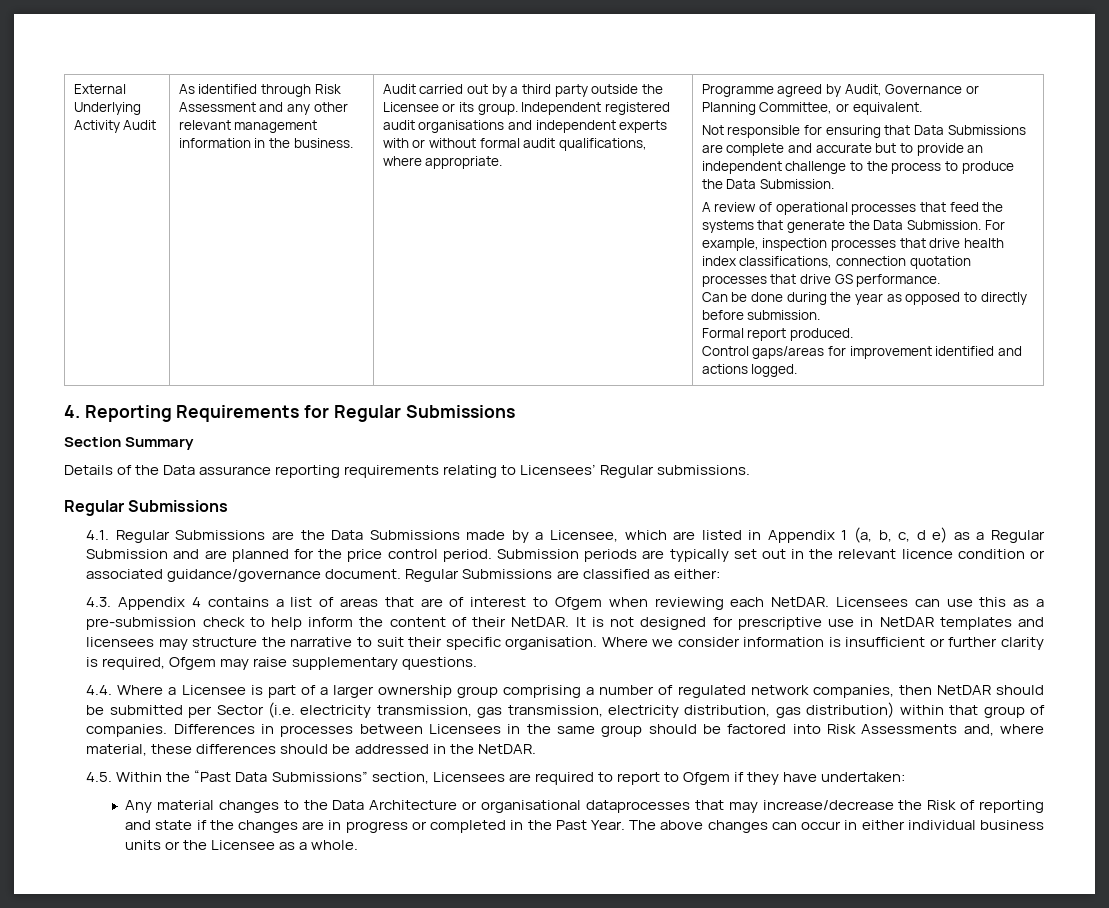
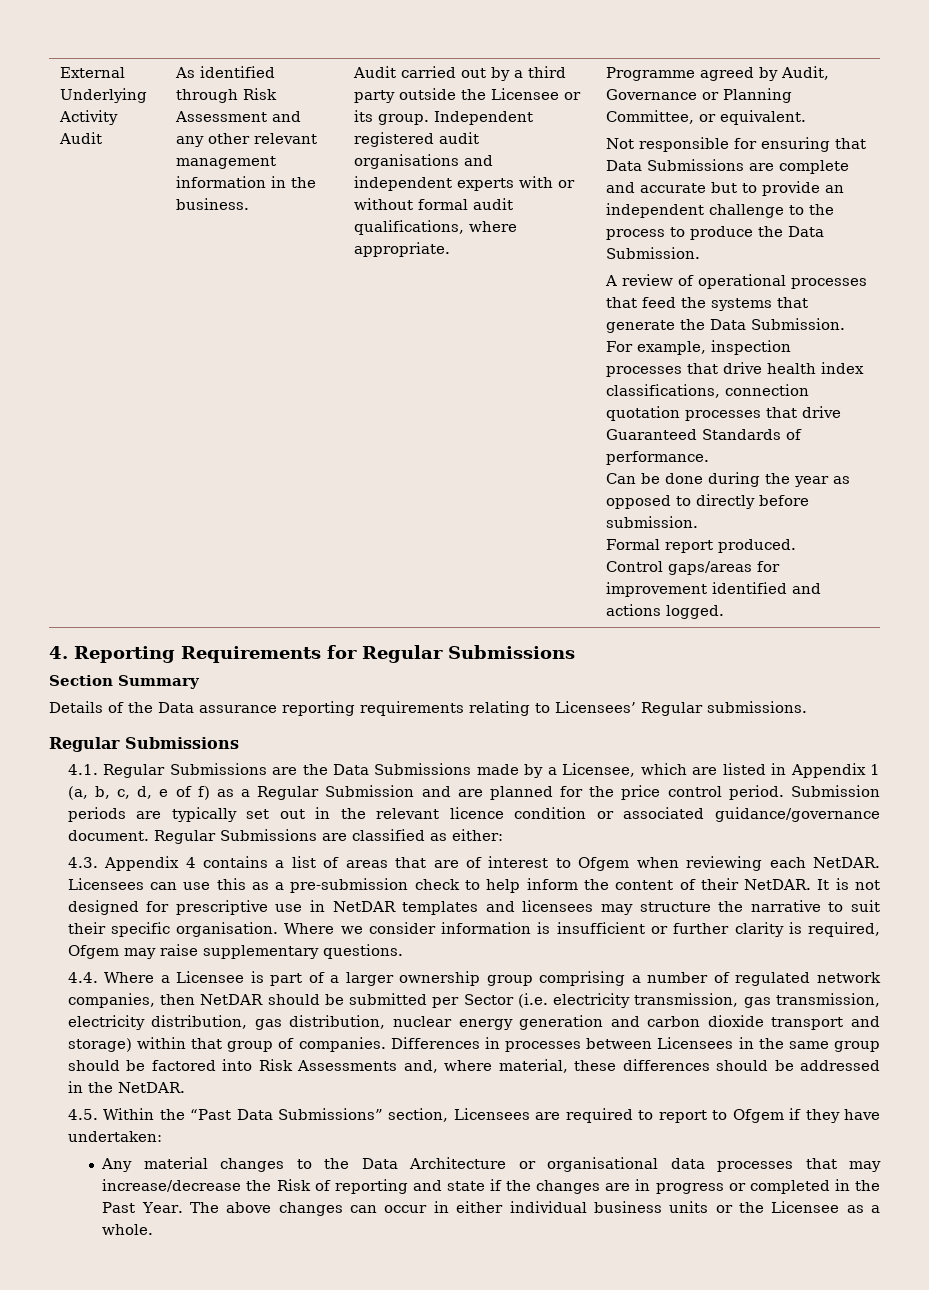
[834,274,853,284] GS -> [606,429,803,440] Guaranteed Standards of
[916,527,948,543] d e) -> [137,786,210,800] d, e of f)
[806,702,895,718] distribution) -> [289,1015,880,1030] [67,1038,132,1052] distribution, nuclear energy generation and carbon dioxide transport and storage)
[585,800,690,813] dataprocesses -> [670,1158,794,1172] data processes

